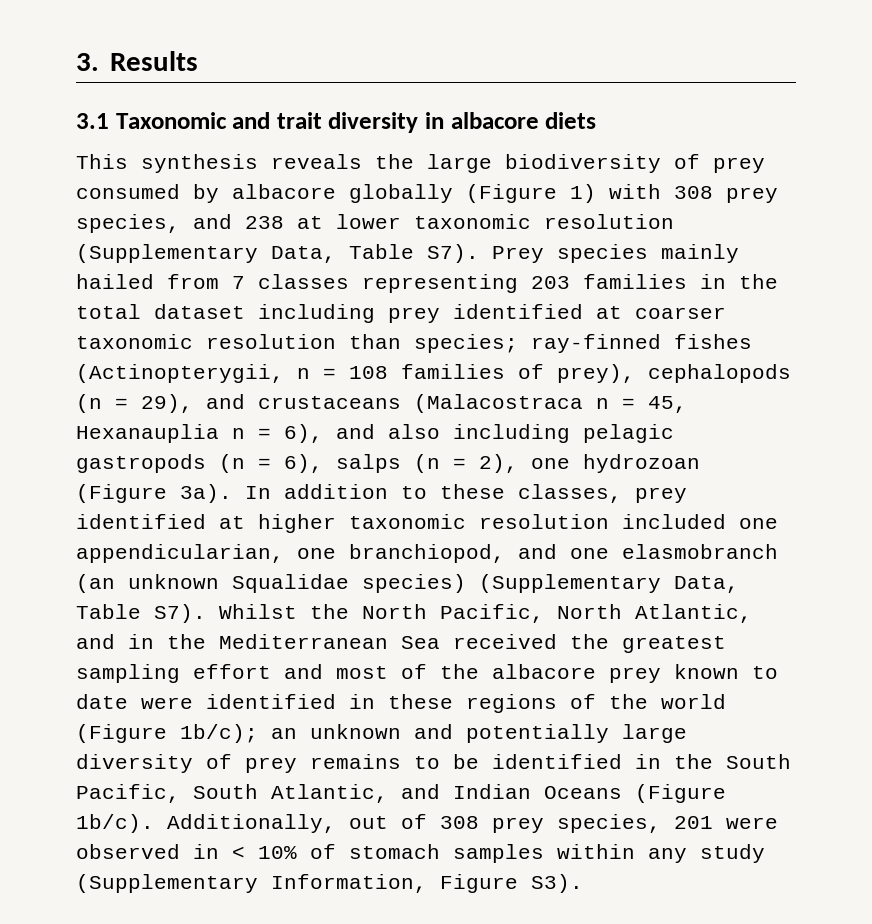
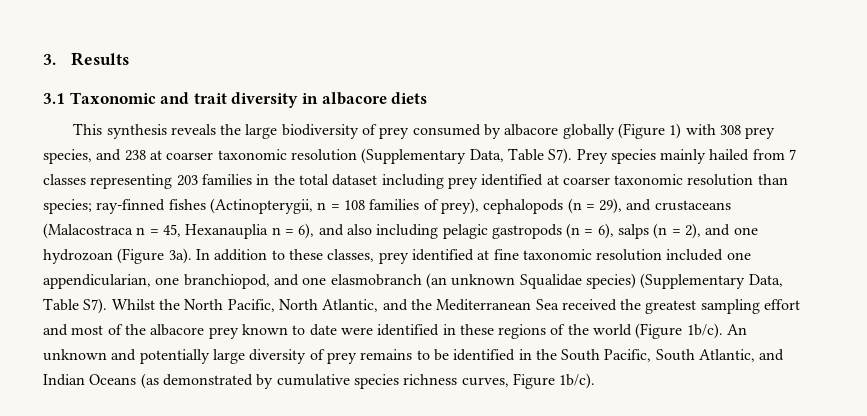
[336,214,401,229] lower -> [166,152,214,160] coarser
(518, 463) none -> [705,224,731,236] and
[258,514,336,533] higher -> [493,249,519,260] fine
[128,634,154,649] in -> (408, 305) none
[180,724,297,743] 1b/c); an -> [686,323,748,339] 1b/c). An
[635,784,726,803] [76,814,778,833] [76,844,765,863] [76,874,583,893] (Figure 1b/c). Additionally, out of 308 prey species, 201 were observed in < 10% of stomach samples within any study (Supplementary Information, Figure S3). -> [140,373,596,389] (as demonstrated by cumulative species richness curves, Figure 1b/c).

